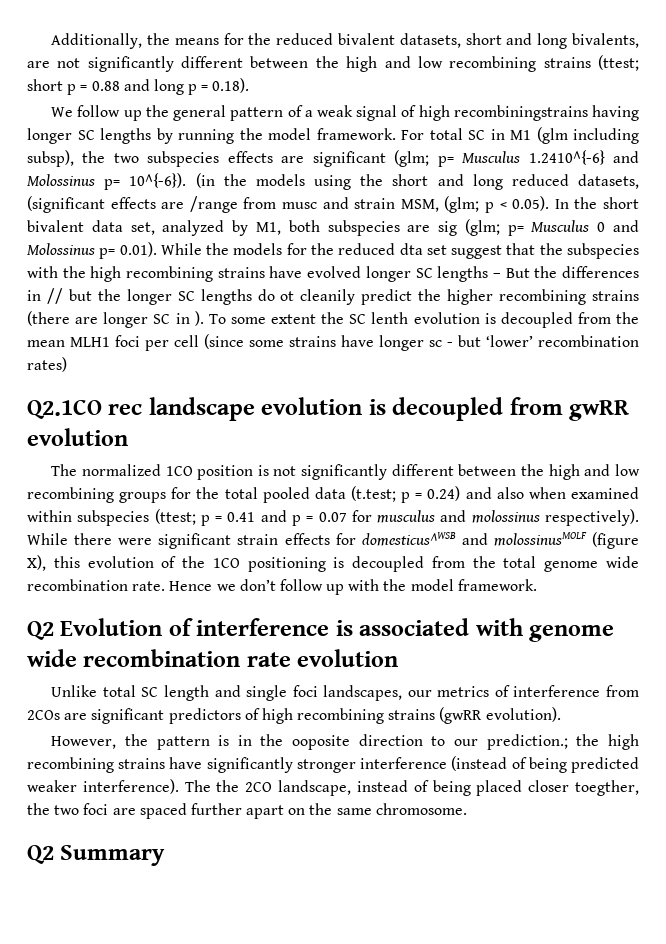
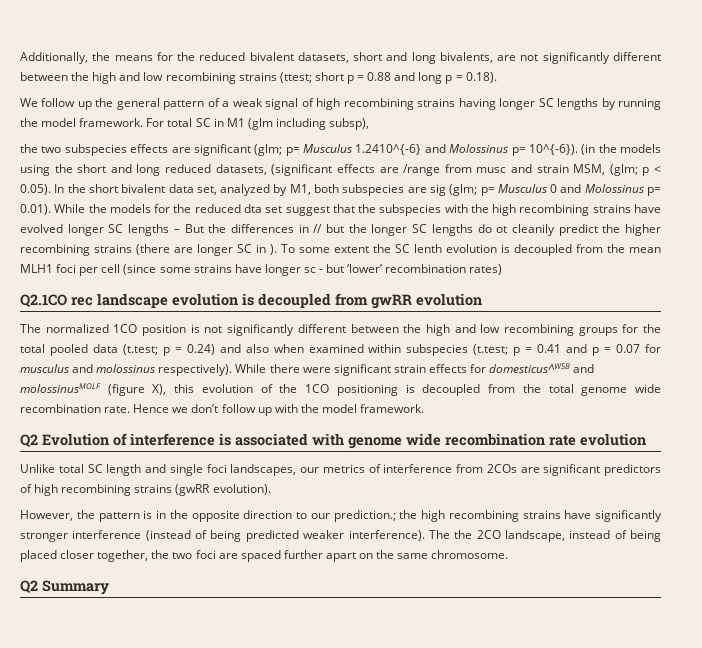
[453,105,588,121] recombiningstrains -> [343,98,456,110] recombining strains
(74, 158) none -> (370, 124) //
[154,509,196,525] (ttest; -> [473,344,509,355] (t.test;
[292,735,351,750] ooposite -> [191,510,240,522] opposite
[574,780,639,796] toegther, -> [97,550,149,562] together,

